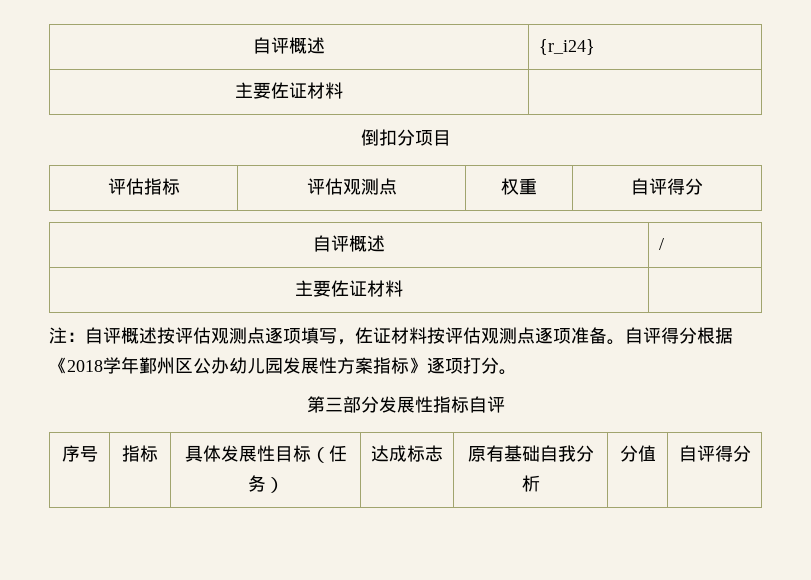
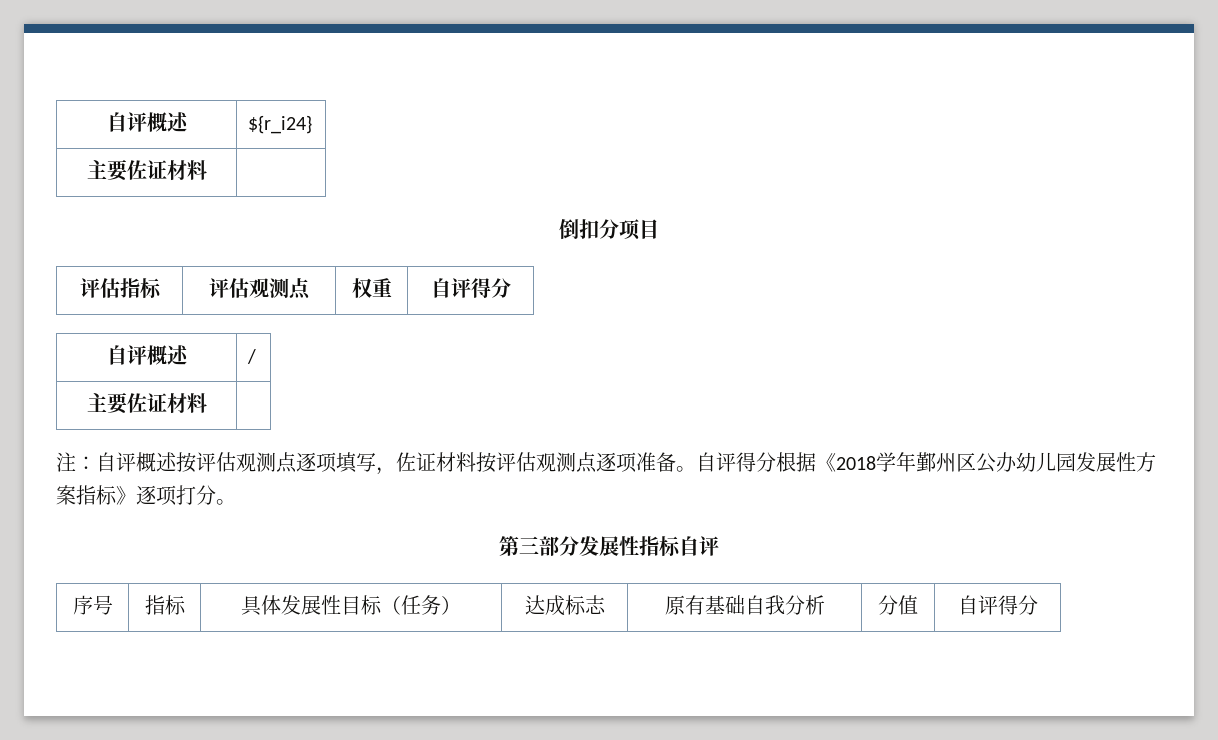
[253,37,325,54] [538,39,595,55] 自评概述 | {r_i24} -> [106,112,189,132] [248,115,313,134] 自评概述 | ${r_i24}

